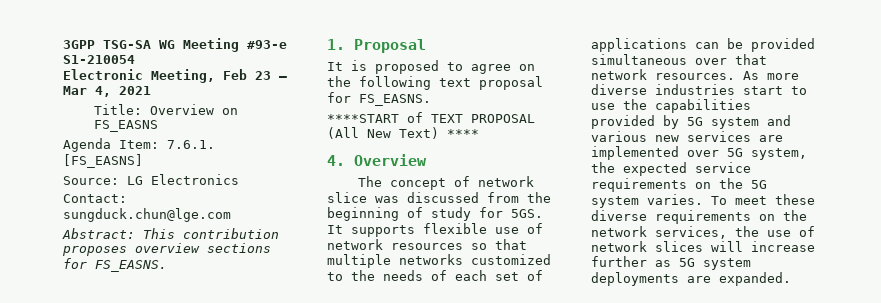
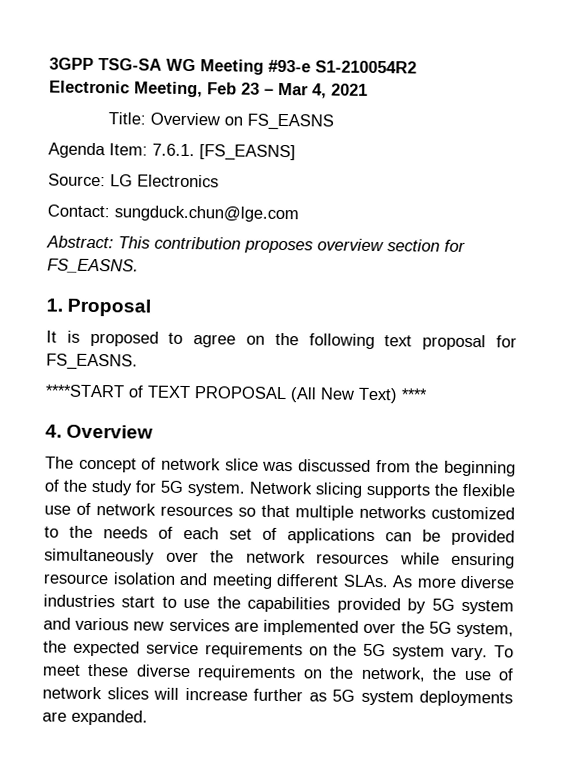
[63,55,135,64] S1-210054 -> [315,60,417,74] S1-210054R2
[207,243,271,253] sections -> [387,239,440,252] section
(423, 212) none -> [63,479,88,492] the
[511,209,543,218] [327,225,415,237] 5GS. It supports -> [160,480,458,499] 5G system. Network slicing supports the
[591,54,767,65] [591,69,735,80] simultaneous over that network resources. -> [44,548,515,569] [43,572,389,589] simultaneously over the network resources while ensuring resource isolation and meeting different SLAs.
(719, 153) none -> [400,621,425,634] the
[647,194,703,205] varies. -> [451,646,489,661] vary.
[591,226,727,239] network services, -> [360,666,426,682] network,

